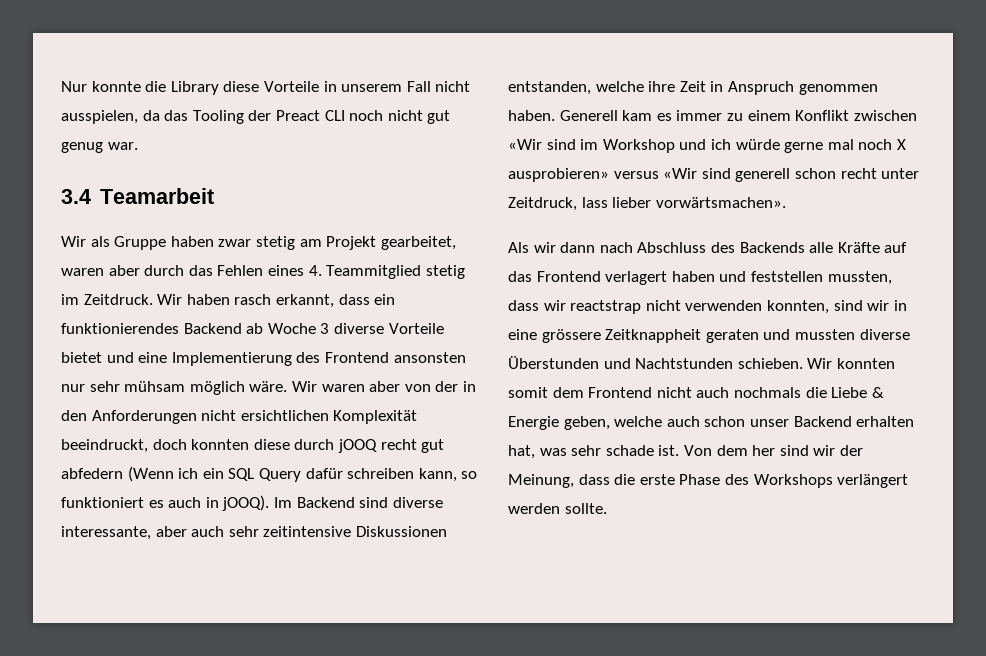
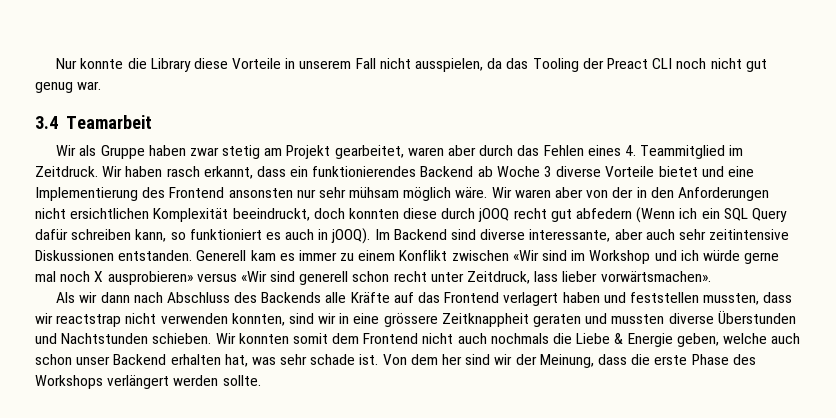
[425,265,465,279] stetig -> (726, 152) none
[508,81,878,95] [508,110,555,121] entstanden, welche ihre Zeit in Anspruch genommen haben. -> [118,250,193,261] entstanden.

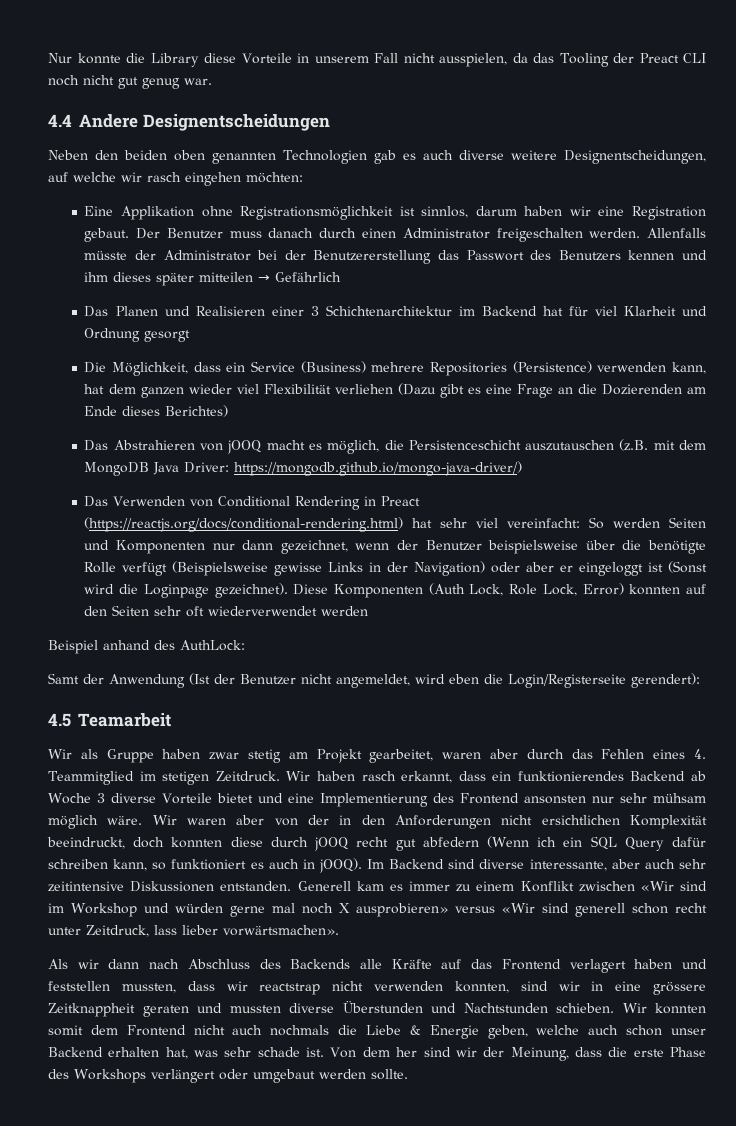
[35,116,58,129] 3.4 -> [48,114,330,131] [48,150,706,164] [48,172,303,186] [84,206,706,220] [84,228,706,242] [84,250,707,264] [84,272,342,286] [84,305,708,317] [84,328,191,342] [84,361,706,376] [84,383,706,398] [84,405,229,417] [84,439,706,454] [84,461,523,476] [84,496,421,510] [84,517,707,532] [84,540,706,554] [84,561,707,576] [84,583,706,598] [84,605,369,617] [48,640,245,654] [48,673,700,688] [48,713,71,727] 4.4 Andere Designentscheidungen // Neben den beiden oben genannten Technologien gab es auch diverse weitere Designentscheidungen, auf welche wir rasch eingehen möchten: // Eine Applikation ohne Registrationsmöglichkeit ist sinnlos, darum haben wir eine Registration gebaut. Der Benutzer muss danach durch einen Administrator freigeschalten werden. Allenfalls müsste der Administrator bei der Benutzererstellung das Passwort des Benutzers kennen und ihm dieses später mitteilen → Gefährlich // Das Planen und Realisieren einer 3 Schichtenarchitektur im Backend hat für viel Klarheit und Ordnung gesorgt // Die Möglichkeit, dass ein Service (Business) mehrere Repositories (Persistence) verwenden kann, hat dem ganzen wieder viel Flexibilität verliehen (Dazu gibt es eine Frage an die Dozierenden am Ende dieses Berichtes) // Das Abstrahieren von jOOQ macht es möglich, die Persistenceschicht auszutauschen (z.B. mit dem MongoDB Java Driver: https://mongodb.github.io/mongo-java-driver/) // Das Verwenden von Conditional Rendering in Preact (https://reactjs.org/docs/conditional-rendering.html) hat sehr viel vereinfacht: So werden Seiten und Komponenten nur dann gezeichnet, wenn der Benutzer beispielsweise über die benötigte Rolle verfügt (Beispielsweise gewisse Links in der Navigation) oder aber er eingeloggt ist (Sonst wird die Loginpage gezeichnet). Diese Komponenten (Auth Lock, Role Lock, Error) konnten auf den Seiten sehr oft wiederverwendet werden // Beispiel anhand des AuthLock: // Samt der Anwendung (Ist der Benutzer nicht angemeldet, wird eben die Login/Registerseite gerendert): // 4.5
(744, 150) none -> [162,771,210,785] stetigen
[680,250,740,261] ich würde -> [175,903,223,913] würden
(170, 382) none -> [219,1069,315,1083] oder umgebaut

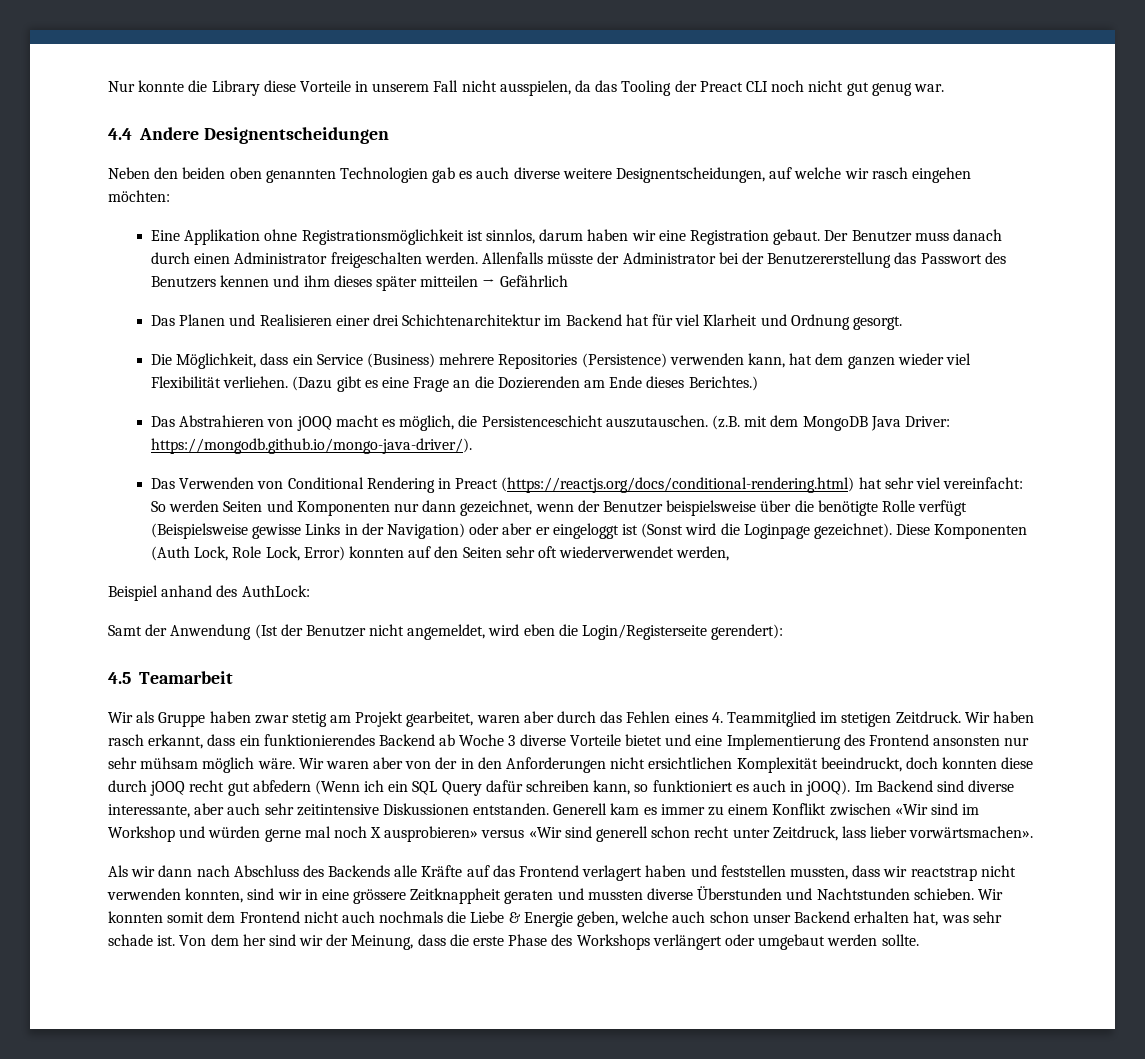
[310,306,319,316] 3 -> [373,314,400,326] drei
[144,330,191,342] gesorgt -> [852,316,902,330] gesorgt.
[334,384,393,394] verliehen -> [223,376,289,388] verliehen.
[165,405,229,417] Berichtes) -> [688,376,758,391] Berichtes.)
[525,440,615,451] auszutauschen -> [605,415,708,428] auszutauschen.
[234,461,523,476] https://mongodb.github.io/mongo-java-driver/) -> [151,438,473,454] https://mongodb.github.io/mongo-java-driver/).
[321,606,369,616] werden -> [676,546,730,561] werden,

